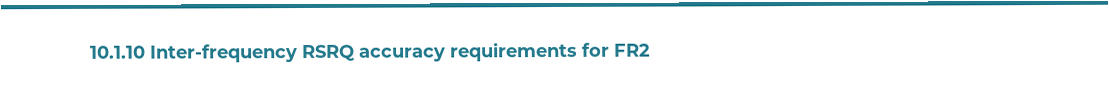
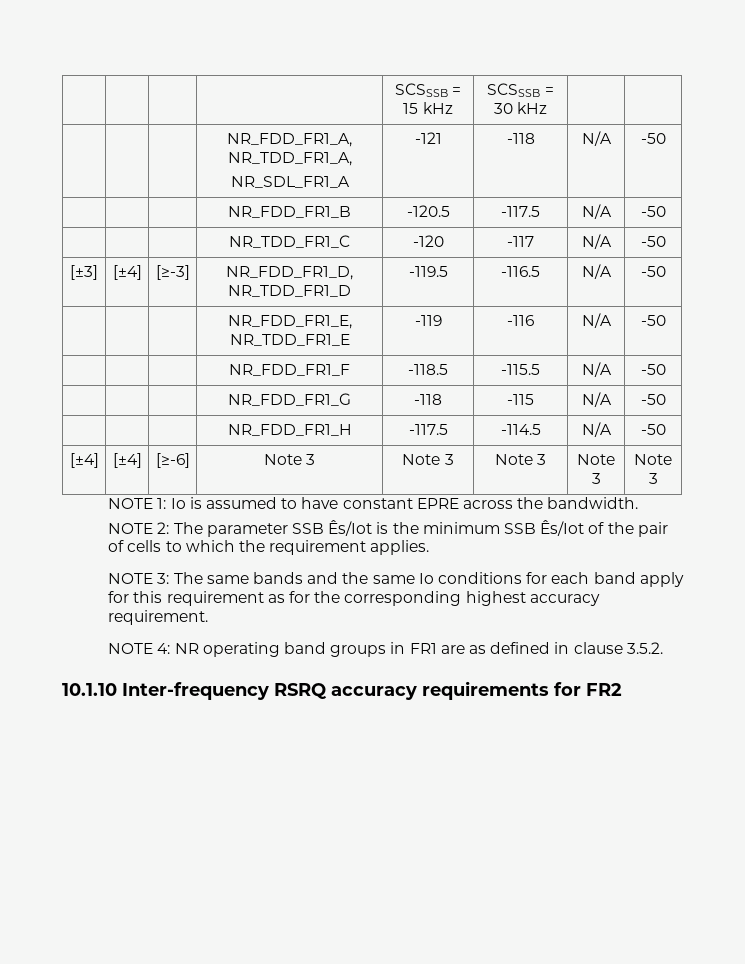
(89, 52) none -> [394,83,462,97] [403,102,453,114] [487,83,554,97] [493,102,548,114] [227,133,352,147] [227,152,352,166] [230,176,350,188] [414,132,442,144] [506,133,535,144] [581,131,612,146] [640,133,666,144] [228,206,351,218] [406,205,450,217] [501,206,540,217] [581,204,612,219] [640,206,666,217] [229,235,350,248] [412,235,444,247] [507,236,534,247] [581,234,612,249] [640,236,666,247] [70,265,98,280] [112,265,142,280] [155,265,190,280] [226,266,353,280] [228,285,351,297] [408,266,448,277] [501,266,540,277] [581,264,612,279] [640,266,666,277] [227,315,352,329] [229,334,350,346] [414,315,442,326] [507,315,534,326] [581,313,612,328] [640,315,666,326] [229,364,350,376] [408,364,448,375] [501,364,540,375] [581,362,612,377] [640,364,666,375] [228,393,351,406] [414,394,442,405] [507,394,534,405] [581,392,612,407] [640,394,666,405] [227,424,352,436] [408,424,448,435] [500,424,541,435] [581,422,612,437] [640,424,666,435] [69,453,99,468] [112,453,142,468] [155,453,190,468] [263,454,316,465] [402,454,454,465] [494,454,547,465] [577,454,615,465] [591,473,601,484] [633,454,672,465] [648,473,658,484] [108,497,639,509] [108,520,668,537] [108,540,430,555] [108,572,684,587] [108,591,600,606] [108,610,209,625] [108,642,663,657] | | | | SCSSSB = 15 kHz | SCSSSB = 30 kHz | | // | | | NR_FDD_FR1_A, NR_TDD_FR1_A, // NR_SDL_FR1_A | -121 | -118 | N/A | -50 // | | | NR_FDD_FR1_B | -120.5 | -117.5 | N/A | -50 // | | | NR_TDD_FR1_C | -120 | -117 | N/A | -50 // [±3] | [±4] | [≥-3] | NR_FDD_FR1_D, NR_TDD_FR1_D | -119.5 | -116.5 | N/A | -50 // | | | NR_FDD_FR1_E, NR_TDD_FR1_E | -119 | -116 | N/A | -50 // | | | NR_FDD_FR1_F | -118.5 | -115.5 | N/A | -50 // | | | NR_FDD_FR1_G | -118 | -115 | N/A | -50 // | | | NR_FDD_FR1_H | -117.5 | -114.5 | N/A | -50 // [±4] | [±4] | [≥-6] | Note 3 | Note 3 | Note 3 | Note 3 | Note 3 // NOTE 1: Io is assumed to have constant EPRE across the bandwidth. // NOTE 2: The parameter SSB Ês/Iot is the minimum SSB Ês/Iot of the pair of cells to which the requirement applies. // NOTE 3: The same bands and the same Io conditions for each band apply for this requirement as for the corresponding highest accuracy requirement. // NOTE 4: NR operating band groups in FR1 are as defined in clause 3.5.2. //

